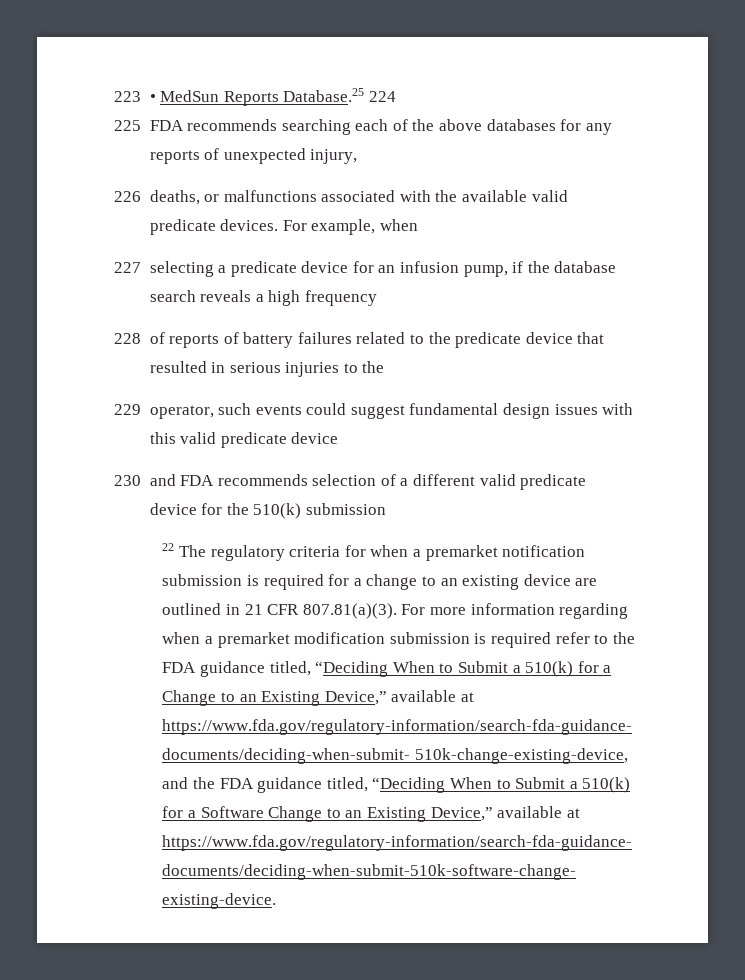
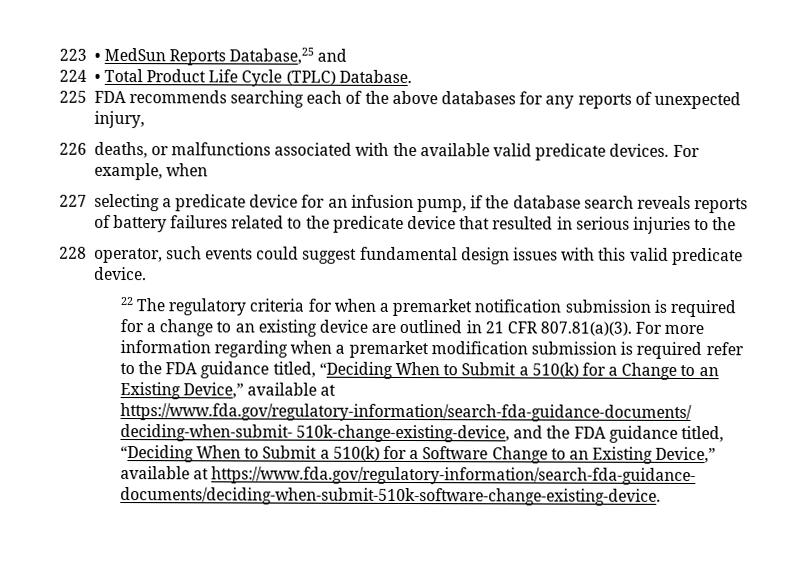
[283,88,396,102] Database.25 224 -> [229,47,348,65] [59,68,412,87] Database,25 and // 224 • Total Product Life Cycle (TPLC) Database.
[255,290,377,306] [114,332,165,344] a high frequency // 228 of -> (691, 202) none
[114,404,141,415] 229 -> [59,246,87,259] 228
[291,432,339,444] [114,474,587,490] [149,503,386,519] device // 230 and FDA recommends selection of a different valid predicate device for the 510(k) submission -> [93,266,147,281] device.

